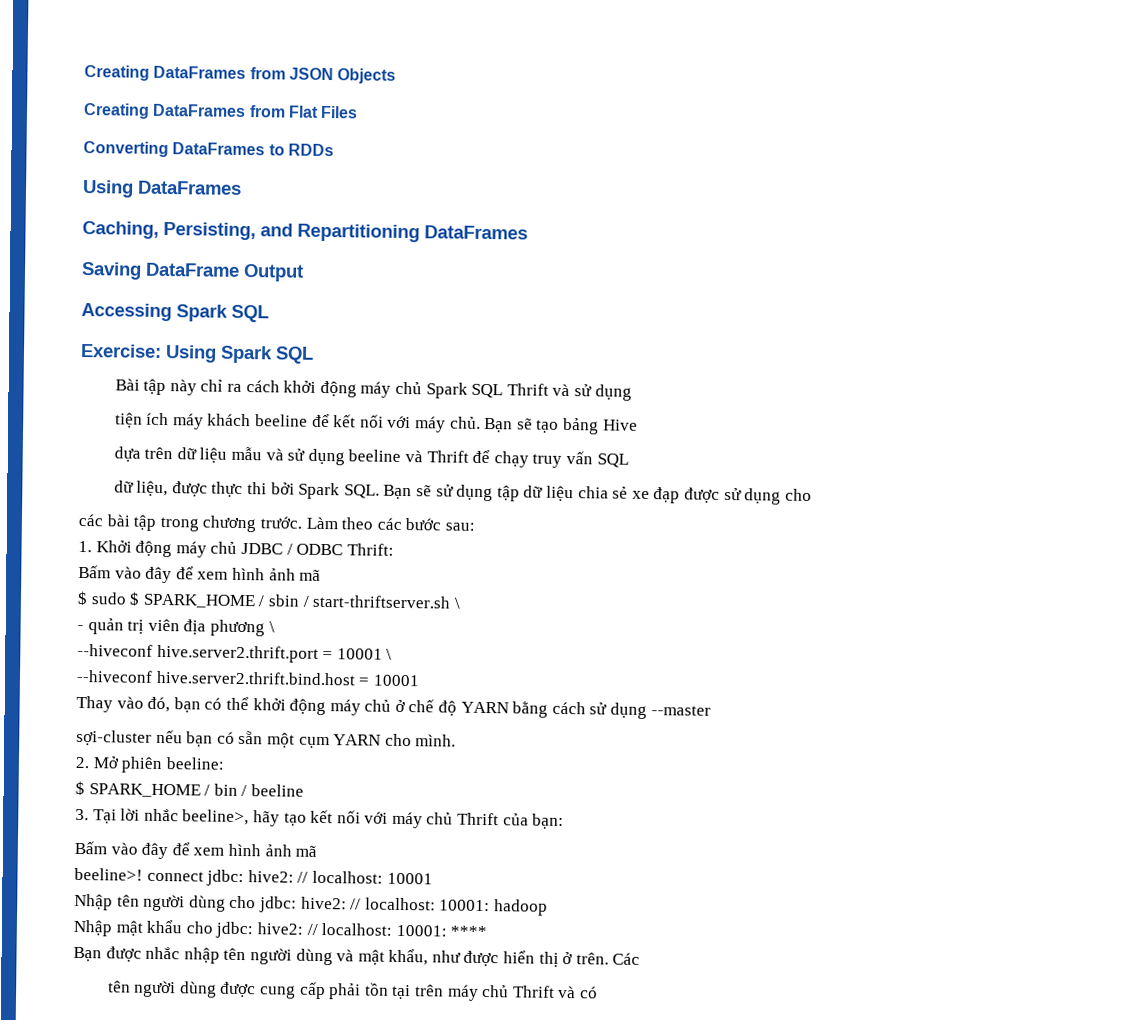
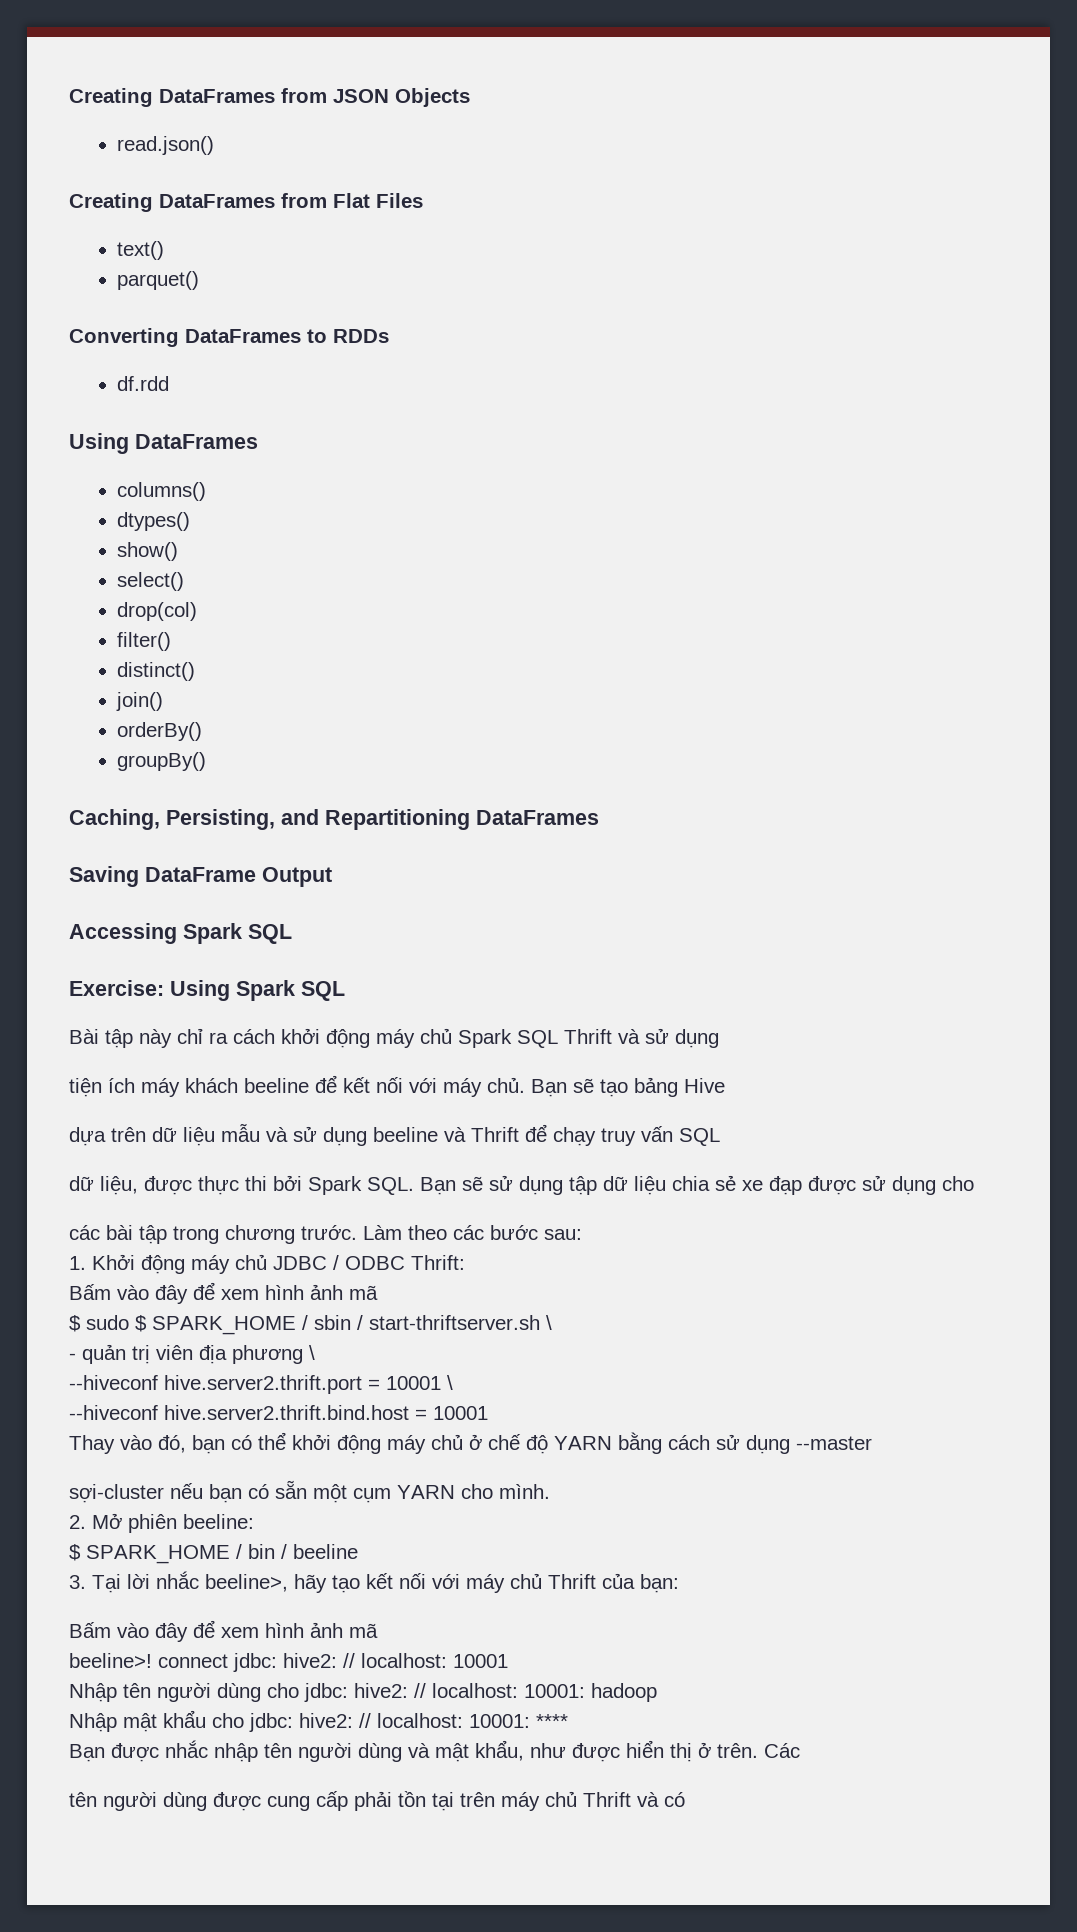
(397, 76) none -> [117,136,215,155] // read.json()
(359, 112) none -> [117,241,165,260] [117,271,200,290] // text() // parquet()
(334, 150) none -> [117,376,170,391] // df.rdd
(242, 187) none -> [117,482,207,501] [117,512,191,531] [117,542,179,561] [117,572,185,591] [117,602,198,621] [117,632,172,651] [117,662,196,681] [116,692,164,711] [117,722,203,741] [117,752,207,771] // columns() // dtypes() // show() // select() // drop(col) // filter() // distinct() // join() // orderBy() // groupBy()

